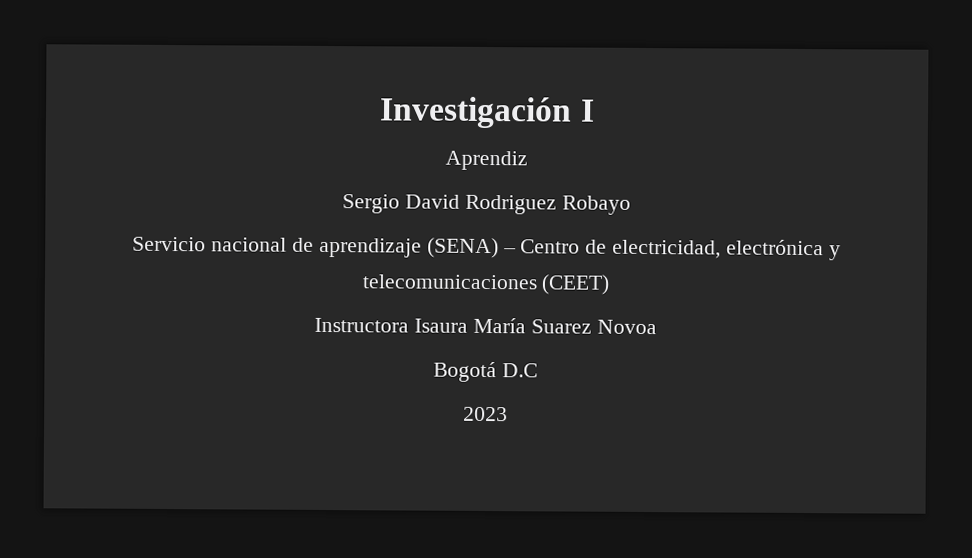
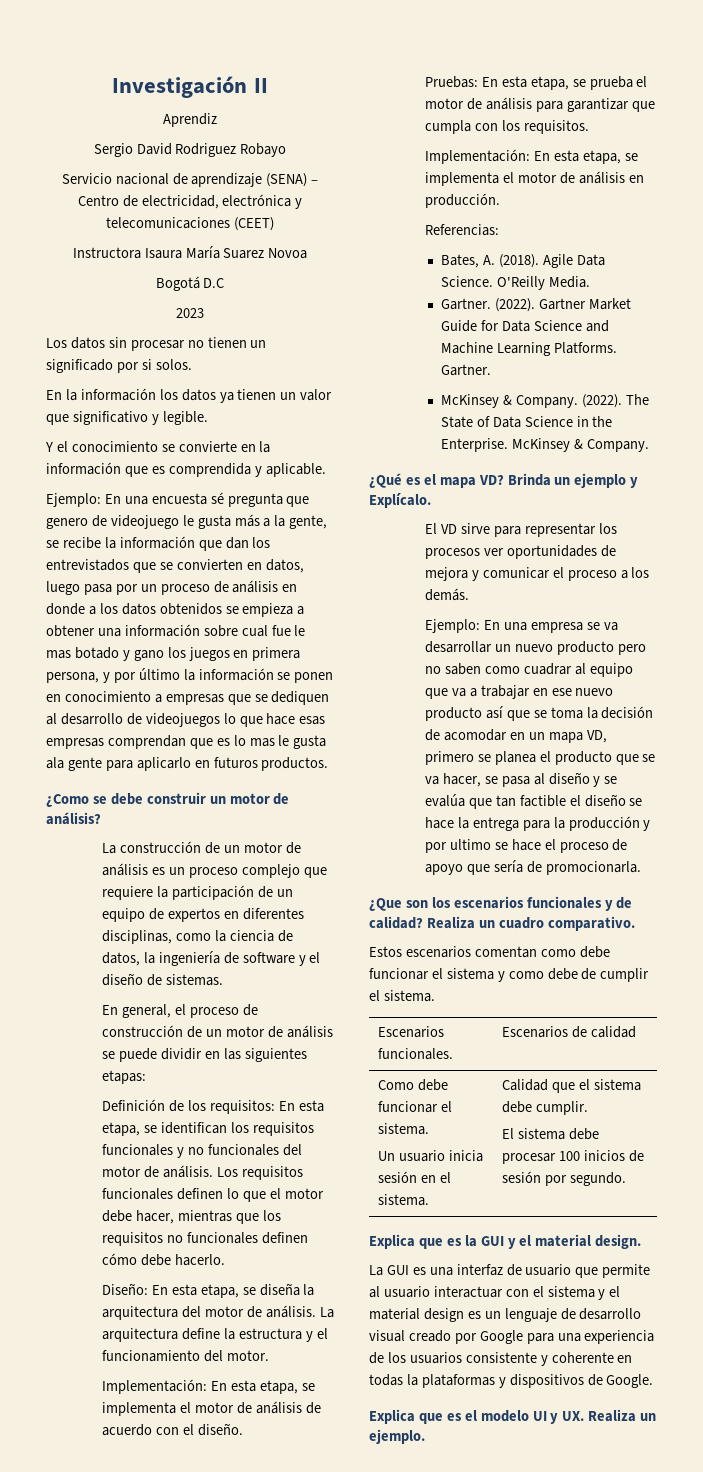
[579,99,595,122] I -> [253,78,268,93] II
(508, 414) none -> [46,337,267,351] [46,359,192,373] [46,388,333,403] [46,411,208,425] [45,441,271,453] [46,462,326,477] [46,492,310,507] [46,514,328,529] [46,536,271,551] [46,559,304,573] [46,580,298,595] [46,603,305,617] [46,624,306,637] [46,647,301,661] [46,668,334,683] [46,691,330,705] [46,713,326,727] [46,735,327,749] [46,757,329,771] [46,792,290,807] [46,812,101,825] [101,841,301,854] [101,863,327,878] [101,885,293,900] [101,908,304,922] [101,930,293,944] [101,951,321,966] [101,973,223,986] [101,1004,258,1018] [101,1025,333,1038] [101,1048,307,1062] [101,1070,146,1084] [101,1099,324,1114] [101,1122,314,1136] [101,1144,302,1158] [101,1165,303,1180] [101,1188,324,1202] [101,1210,281,1224] [101,1232,308,1246] [101,1253,225,1266] [101,1283,315,1298] [101,1305,334,1320] [101,1328,328,1342] [101,1350,269,1362] [101,1379,315,1394] [101,1401,321,1416] [101,1423,243,1436] [424,76,648,90] [424,97,655,112] [424,120,589,134] [424,149,638,164] [424,171,644,186] [424,193,500,208] [424,224,499,236] [440,254,605,268] [440,276,590,290] [440,298,631,312] [440,320,609,332] [440,342,617,356] [440,364,491,376] [440,394,649,408] [440,416,613,428] [440,438,649,452] [369,473,639,488] [369,493,431,508] [424,523,617,537] [424,545,616,559] [424,567,650,581] [424,588,469,601] [424,619,618,633] [424,641,646,655] [424,663,633,677] [424,685,614,699] [424,706,654,721] [424,729,607,743] [424,751,656,765] [424,772,618,787] [424,794,643,809] [424,816,651,831] [424,839,628,853] [424,860,641,875] [369,896,633,911] [369,916,635,931] [369,946,610,958] [369,968,650,982] [369,990,435,1002] [378,1026,445,1038] [378,1048,454,1060] [502,1026,637,1038] [378,1079,449,1091] [378,1101,453,1113] [378,1123,430,1135] [378,1150,484,1162] [378,1171,452,1183] [378,1194,430,1206] [502,1079,642,1093] [502,1101,589,1115] [502,1128,600,1140] [502,1150,645,1164] [502,1171,627,1186] [369,1234,642,1249] [369,1264,651,1278] [369,1286,621,1300] [369,1308,642,1322] [369,1330,655,1344] [369,1352,633,1366] [369,1374,654,1388] [369,1409,657,1424] [369,1429,425,1444] // Los datos sin procesar no tienen un significado por si solos. // En la información los datos ya tienen un valor que significativo y legible. // Y el conocimiento se convierte en la información que es comprendida y aplicable. // Ejemplo: En una encuesta sé pregunta que genero de videojuego le gusta más a la gente, se recibe la información que dan los entrevistados que se convierten en datos, luego pasa por un proceso de análisis en donde a los datos obtenidos se empieza a obtener una información sobre cual fue le mas botado y gano los juegos en primera persona, y por último la información se ponen en conocimiento a empresas que se dediquen al desarrollo de videojuegos lo que hace esas empresas comprendan que es lo mas le gusta ala gente para aplicarlo en futuros productos. // ¿Como se debe construir un motor de análisis? // La construcción de un motor de análisis es un proceso complejo que requiere la participación de un equipo de expertos en diferentes disciplinas, como la ciencia de datos, la ingeniería de software y el diseño de sistemas. // En general, el proceso de construcción de un motor de análisis se puede dividir en las siguientes etapas: // Definición de los requisitos: En esta etapa, se identifican los requisitos funcionales y no funcionales del motor de análisis. Los requisitos funcionales definen lo que el motor debe hacer, mientras que los requisitos no funcionales definen cómo debe hacerlo. // Diseño: En esta etapa, se diseña la arquitectura del motor de análisis. La arquitectura define la estructura y el funcionamiento del motor. // Implementación: En esta etapa, se implementa el motor de análisis de acuerdo con el diseño. // Pruebas: En esta etapa, se prueba el motor de análisis para garantizar que cumpla con los requisitos. // Implementación: En esta etapa, se implementa el motor de análisis en producción. // Referencias: // Bates, A. (2018). Agile Data Science. O'Reilly Media. // Gartner. (2022). Gartner Market Guide for Data Science and Machine Learning Platforms. Gartner. // McKinsey & Company. (2022). The State of Data Science in the Enterprise. McKinsey & Company. // ¿Qué es el mapa VD? Brinda un ejemplo y Explícalo. // El VD sirve para representar los procesos ver oportunidades de mejora y comunicar el proceso a los demás. // Ejemplo: En una empresa se va desarrollar un nuevo producto pero no saben como cuadrar al equipo que va a trabajar en ese nuevo producto así que se toma la decisión de acomodar en un mapa VD, primero se planea el producto que se va hacer, se pasa al diseño y se evalúa que tan factible el diseño se hace la entrega para la producción y por ultimo se hace el proceso de apoyo que sería de promocionarla. // ¿Que son los escenarios funcionales y de calidad? Realiza un cuadro comparativo. // Estos escenarios comentan como debe funcionar el sistema y como debe de cumplir el sistema. // Escenarios funcionales. | Escenarios de calidad // Como debe funcionar el sistema. // Un usuario inicia sesión en el sistema. | Calidad que el sistema debe cumplir. // El sistema debe procesar 100 inicios de sesión por segundo. // Explica que es la GUI y el material design. // La GUI es una interfaz de usuario que permite al usuario interactuar con el sistema y el material design es un lenguaje de desarrollo visual creado por Google para una experiencia de los usuarios consistente y coherente en todas la plataformas y dispositivos de Google. // Explica que es el modelo UI y UX. Realiza un ejemplo.

